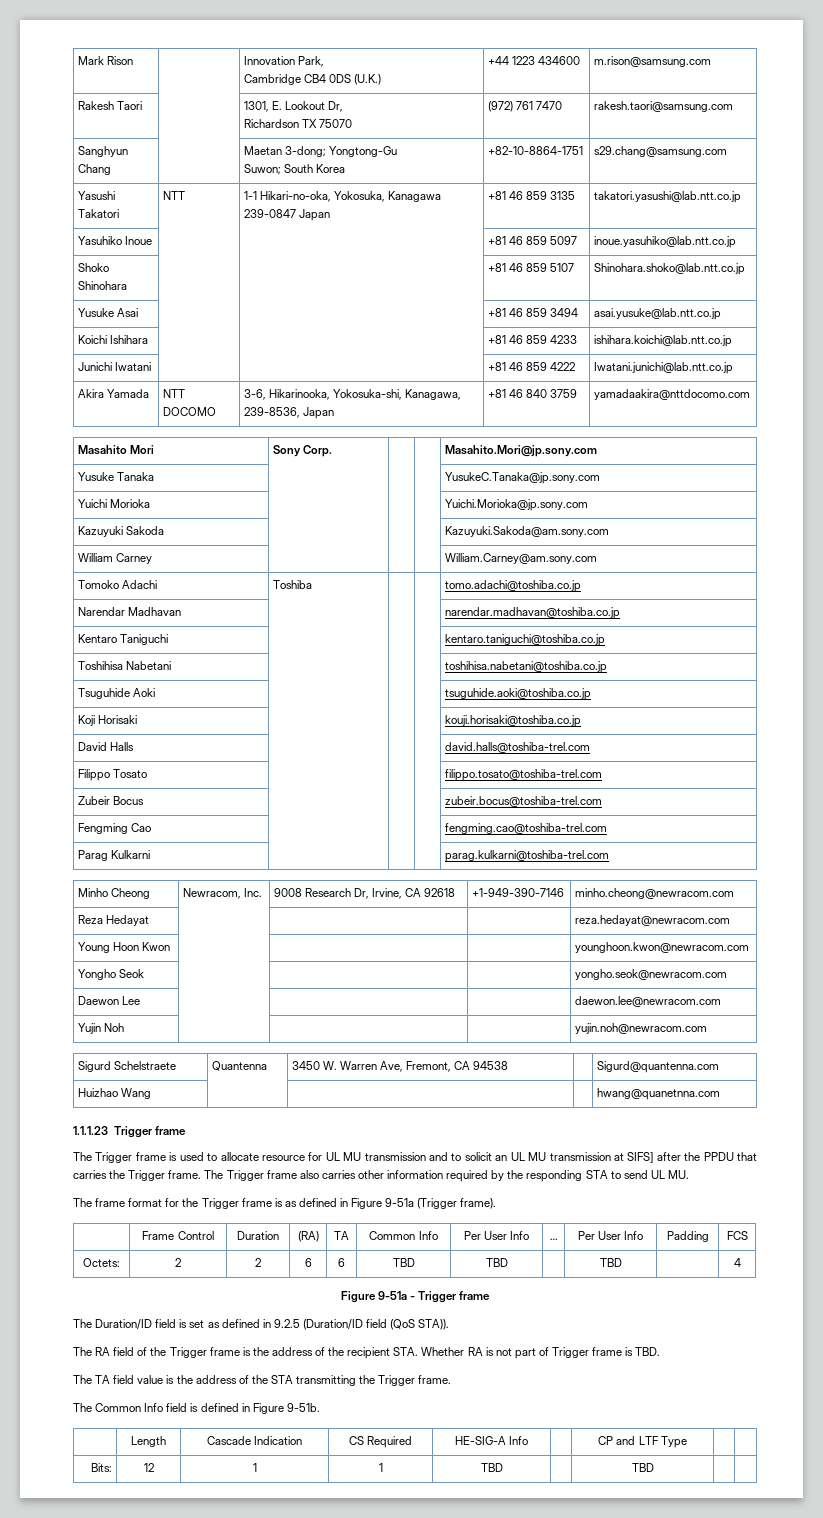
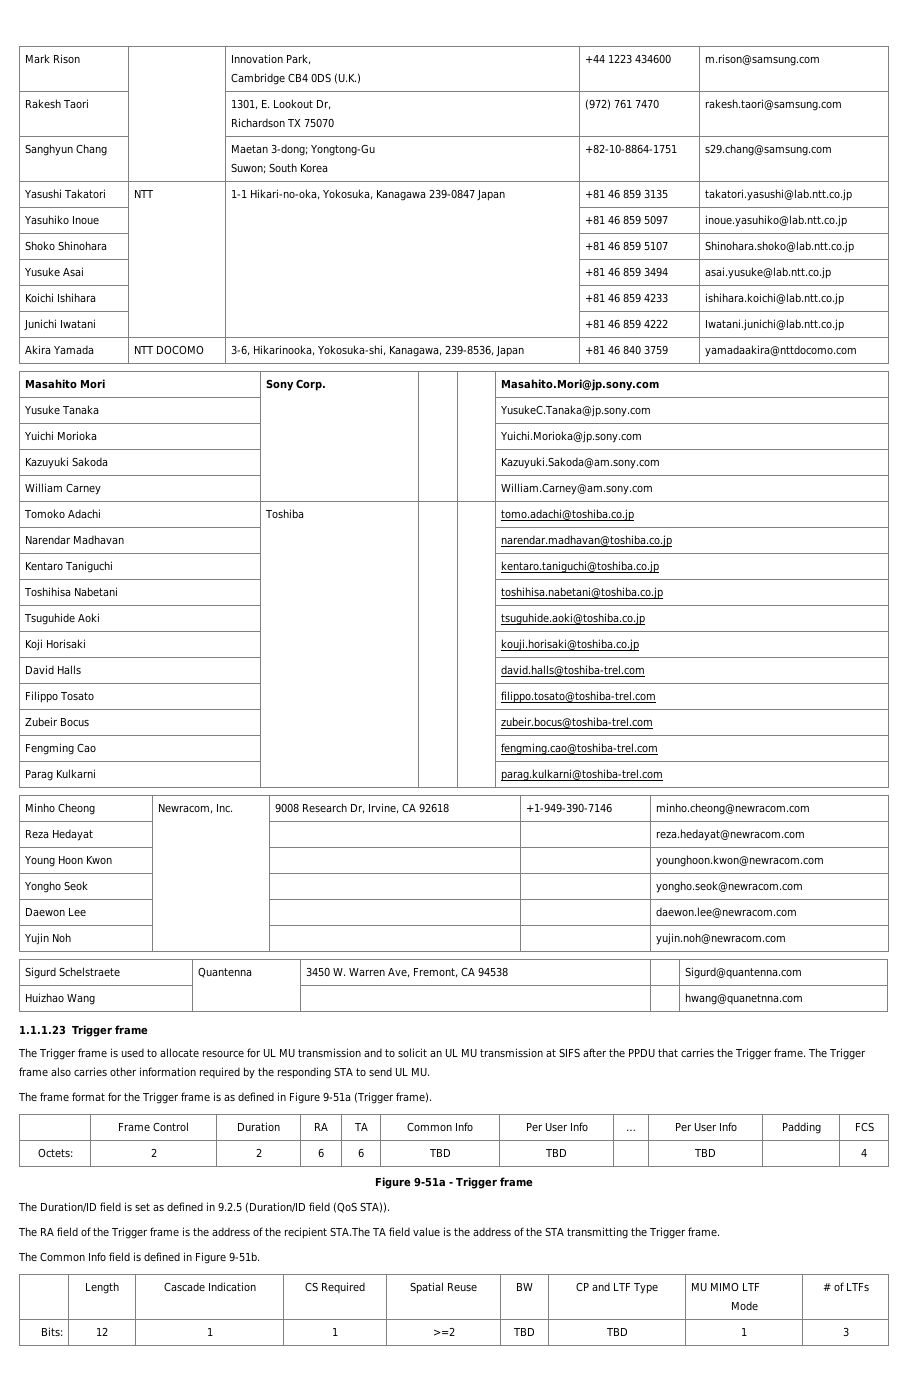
[627,1152,654,1163] SIFS] -> [558,1048,580,1058] SIFS
[297,1231,319,1242] (RA) -> [314,1122,328,1131] RA
[393,1347,661,1359] [73,1375,92,1384] STA. Whether RA is not part of Trigger frame is TBD. // The -> [329,1227,370,1237] STA.The
[454,1436,529,1445] HE-SIG-A Info | -> [410,1282,477,1294] [516,1282,533,1291] Spatial Reuse | BW
(687, 1442) | -> [691,1282,761,1292] [730,1301,758,1311] [822,1282,869,1292] MU MIMO LTF // Mode | # of LTFs
[480,1463,503,1472] [631,1463,654,1472] TBD | | TBD | | -> [432,1327,455,1336] [513,1327,535,1336] [605,1327,628,1336] [741,1327,747,1336] [842,1327,849,1337] >=2 | TBD | TBD | 1 | 3

